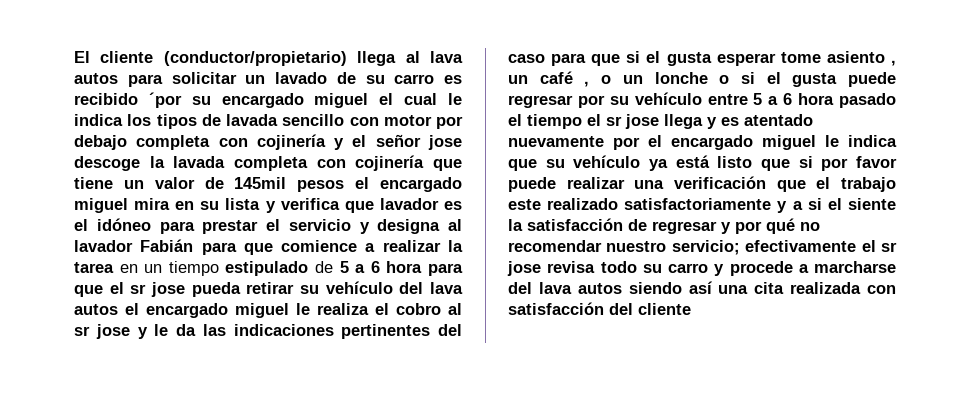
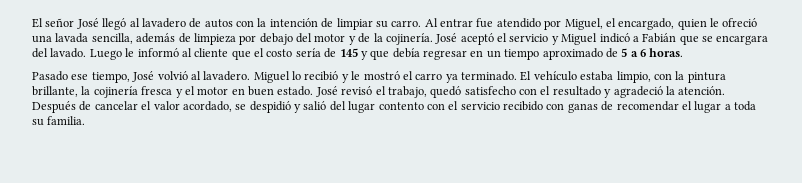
[74,51,463,66] [74,72,462,87] [74,92,462,108] [74,114,463,129] [74,134,462,150] [74,155,462,171] [74,177,462,192] [74,198,462,213] [74,218,462,234] [74,239,463,255] [74,262,114,273] El cliente (conductor/propietario) llega al lava autos para solicitar un lavado de su carro es recibido ´por su encargado miguel el cual le indica los tipos de lavada sencillo con motor por debajo completa con cojinería y el señor jose descoge la lavada completa con cojinería que tiene un valor de 145mil pesos el encargado miguel mira en su lista y verifica que lavador es el idóneo para prestar el servicio y designa al lavador Fabián para que comience a realizar la tarea -> [32,18,758,30] [32,33,769,45] [32,48,467,60] El señor José llegó al lavadero de autos con la intención de limpiar su carro. Al entrar fue atendido por Miguel, el encargado, quien le ofreció una lavada sencilla, además de limpieza por debajo del motor y de la cojinería. José aceptó el servicio y Miguel indicó a Fabián que se encargara del lavado. Luego le informó al cliente que el costo sería de 145 y que debía regresar
[225,261,309,276] estipulado -> [542,48,603,60] aproximado
[386,261,464,276] [74,281,463,297] [74,303,462,318] [74,324,462,339] [508,51,896,66] [508,71,896,87] [508,92,896,108] [508,114,813,129] [508,135,897,150] [508,155,897,171] [508,176,896,192] [508,198,897,213] [508,218,820,234] [508,240,897,255] [507,261,896,276] [508,281,896,294] [508,302,691,315] hora para que el sr jose pueda retirar su vehículo del lava autos el encargado miguel le realiza el cobro al sr jose y le da las indicaciones pertinentes del caso para que si el gusta esperar tome asiento , un café , o un lonche o si el gusta puede regresar por su vehículo entre 5 a 6 hora pasado el tiempo el sr jose llega y es atentado nuevamente por el encargado miguel le indica que su vehículo ya está listo que si por favor puede realizar una verificación que el trabajo este realizado satisfactoriamente y a si el siente la satisfacción de regresar y por qué no recomendar nuestro servicio; efectivamente el sr jose revisa todo su carro y procede a marcharse del lava autos siendo así una cita realizada con satisfacción del cliente -> [649,48,684,57] [32,71,726,83] [32,86,726,98] [32,101,756,113] [32,116,86,126] horas. // Pasado ese tiempo, José volvió al lavadero. Miguel lo recibió y le mostró el carro ya terminado. El vehículo estaba limpio, con la pintura brillante, la cojinería fresca y el motor en buen estado. José revisó el trabajo, quedó satisfecho con el resultado y agradeció la atención. Después de cancelar el valor acordado, se despidió y salió del lugar contento con el servicio recibido con ganas de recomendar el lugar a toda su familia.

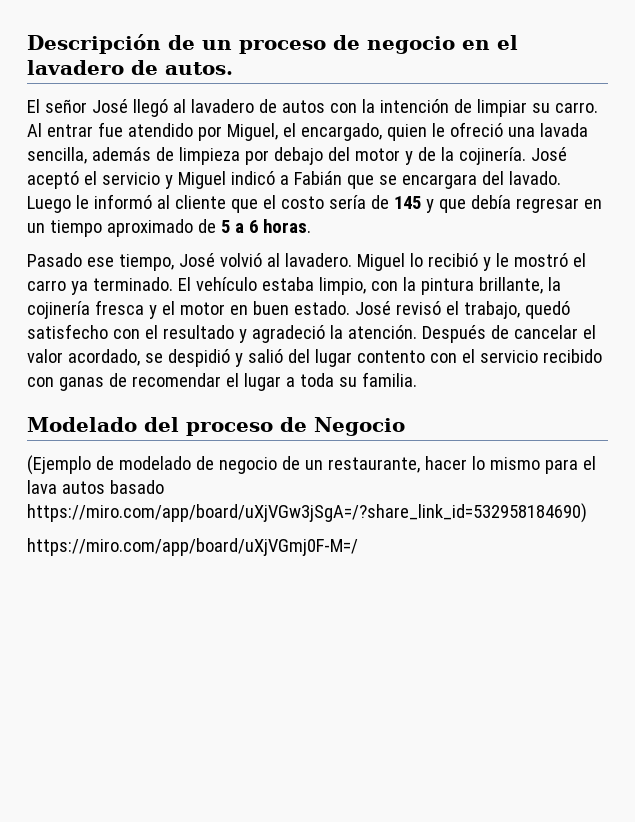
(32, 23) none -> [27,34,518,54] [27,60,233,75] Descripción de un proceso de negocio en el lavadero de autos. //
(86, 120) none -> [27,417,405,436] [27,455,596,475] [27,480,164,494] [27,503,587,523] [27,538,358,556] // Modelado del proceso de Negocio // (Ejemplo de modelado de negocio de un restaurante, hacer lo mismo para el lava autos basado https://miro.com/app/board/uXjVGw3jSgA=/?share_link_id=532958184690) // https://miro.com/app/board/uXjVGmj0F-M=/

